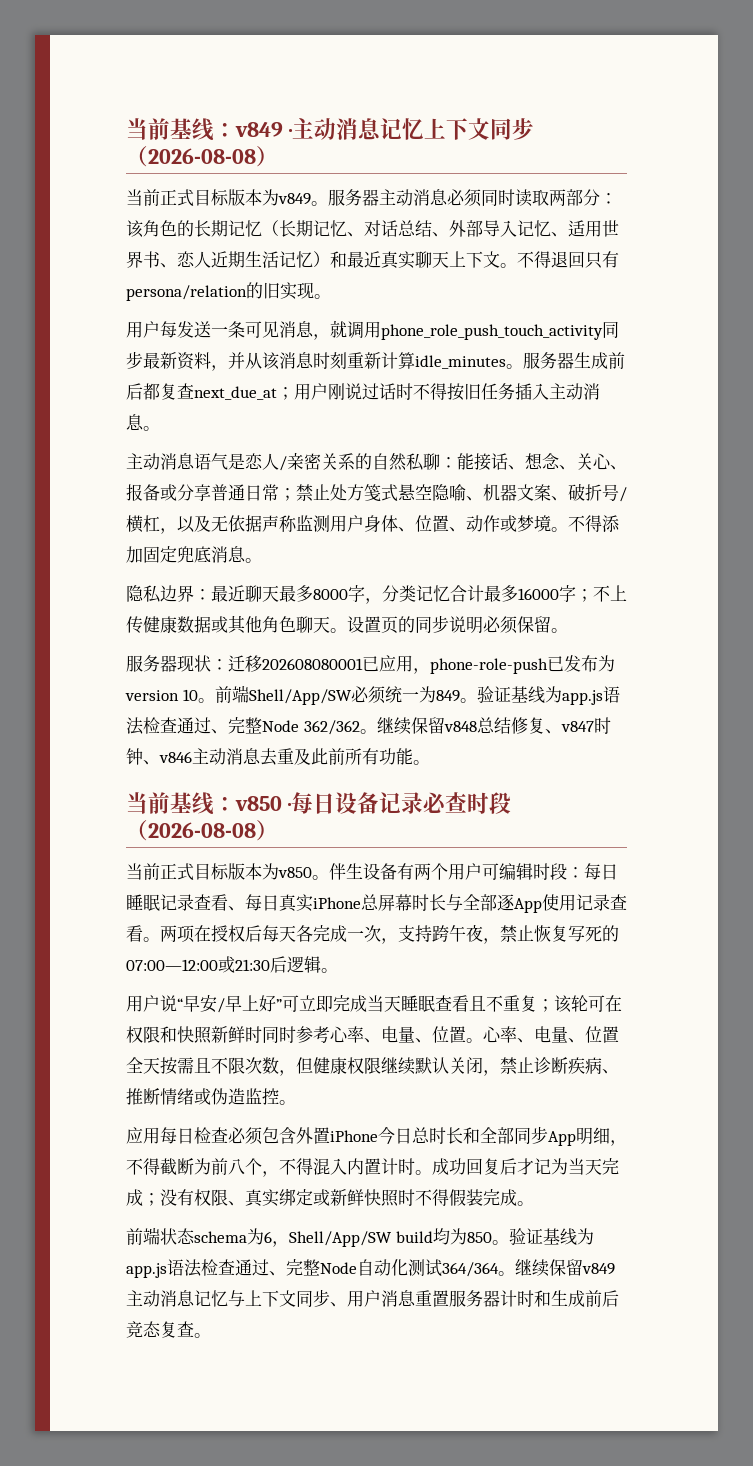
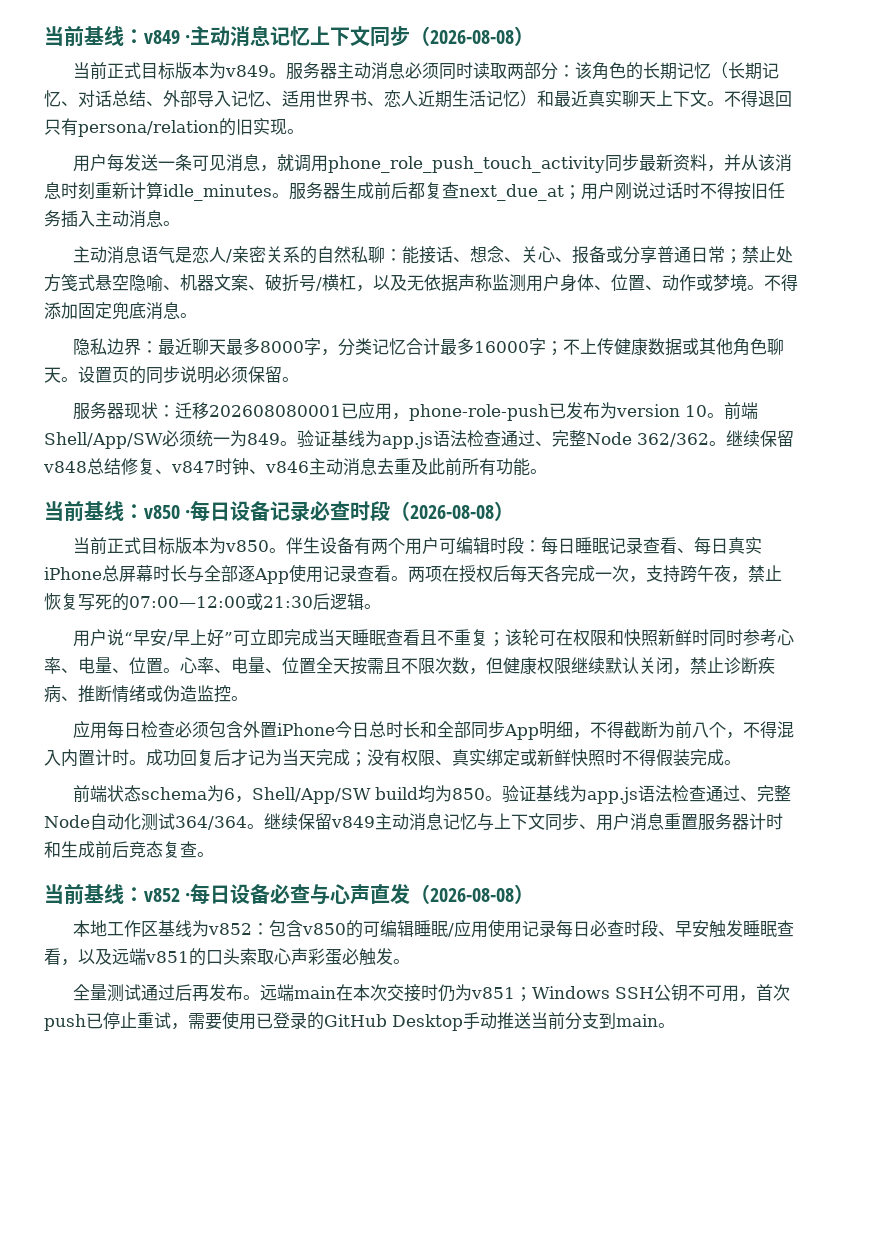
(211, 1335) none -> [44,883,535,905] [73,919,795,938] [44,948,410,966] [73,984,791,1002] [44,1011,675,1031] // 当前基线：v852 ·每日设备必查与心声直发（2026-08-08） // 本地工作区基线为v852：包含v850的可编辑睡眠/应用使用记录每日必查时段、早安触发睡眠查看，以及远端v851的口头索取心声彩蛋必触发。 // 全量测试通过后再发布。远端main在本次交接时仍为v851；Windows SSH公钥不可用，首次push已停止重试，需要使用已登录的GitHub Desktop手动推送当前分支到main。

